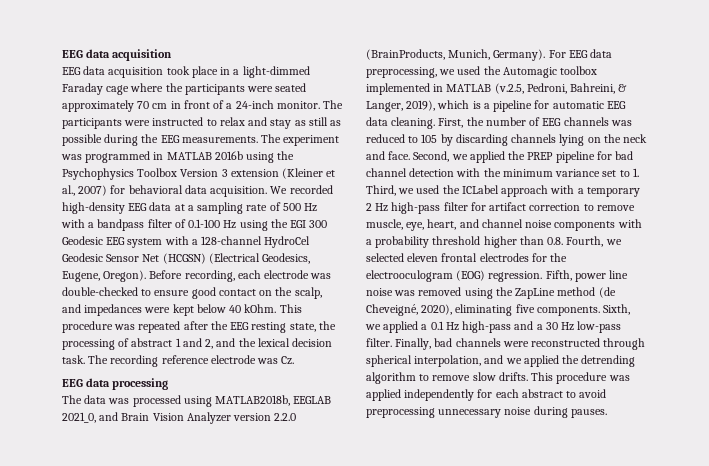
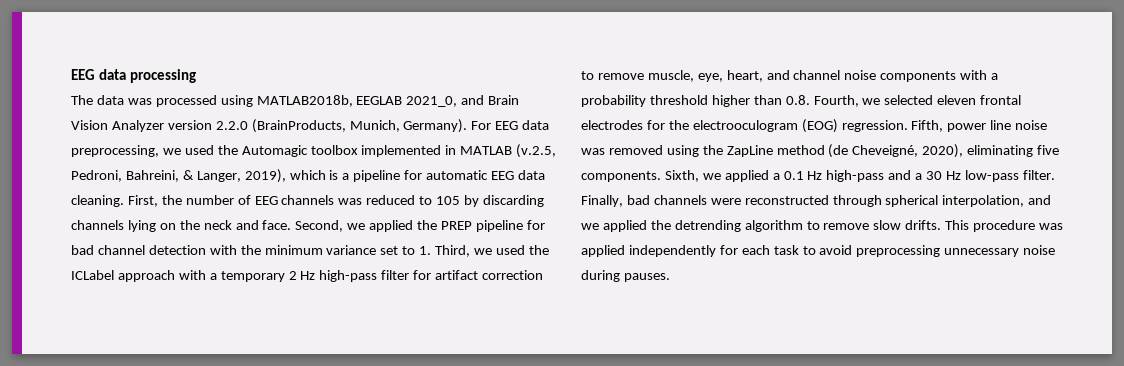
[62,49,173,61] [62,66,310,78] [62,83,307,95] [62,100,344,112] [62,117,342,129] [62,134,340,146] [61,151,295,163] [62,168,336,180] [62,185,333,197] [62,202,318,214] [61,219,328,231] [62,236,311,248] [62,253,311,264] [62,270,332,282] [62,287,322,299] [62,304,302,316] [62,321,336,333] [62,338,333,350] [62,355,295,367] [62,378,111,387] EEG data acquisition // EEG data acquisition took place in a light-dimmed Faraday cage where the participants were seated approximately 70 cm in front of a 24-inch monitor. The participants were instructed to relax and stay as still as possible during the EEG measurements. The experiment was programmed in MATLAB 2016b using the Psychophysics Toolbox Version 3 extension (Kleiner et al., 2007) for behavioral data acquisition. We recorded high-density EEG data at a sampling rate of 500 Hz with a bandpass filter of 0.1-100 Hz using the EGI 300 Geodesic EEG system with a 128-channel HydroCel Geodesic Sensor Net (HCGSN) (Electrical Geodesics, Eugene, Oregon). Before recording, each electrode was double-checked to ensure good contact on the scalp, and impedances were kept below 40 kOhm. This procedure was repeated after the EEG resting state, the processing of abstract 1 and 2, and the lexical decision task. The recording reference electrode was Cz. // EEG data -> [71,69,126,80] EEG data
[521,389,563,398] abstract -> [773,245,799,255] task

